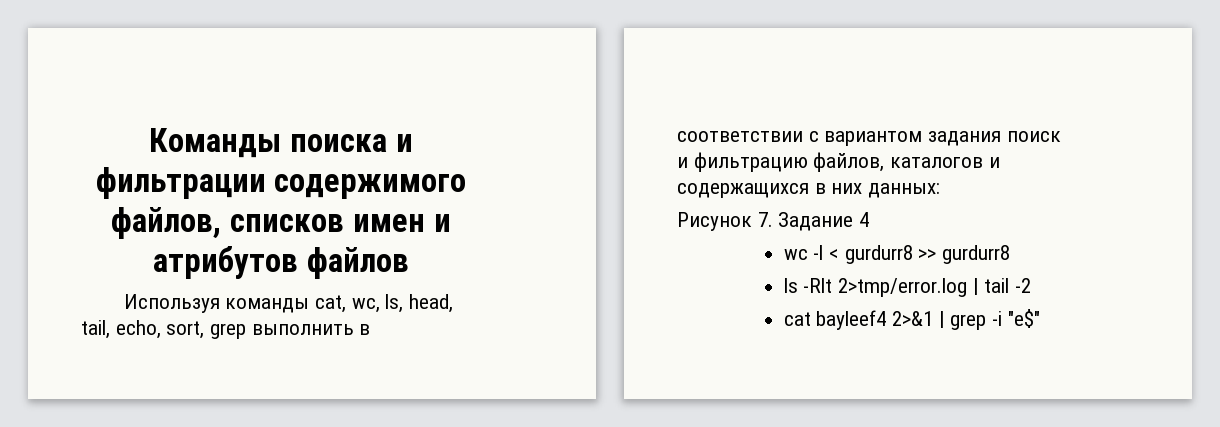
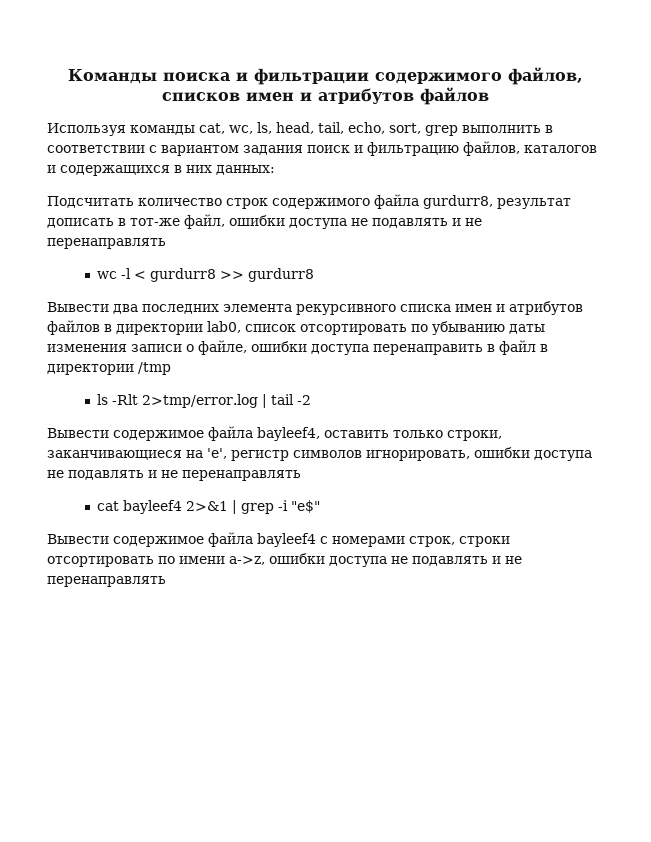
[677,212,870,231] Рисунок 7. Задание 4 -> [47,194,571,209] [47,214,482,229] [47,238,166,249] Подсчитать количество строк содержимого файла gurdurr8, результат дописать в тот-же файл, ошибки доступа не подавлять и не перенаправлять
(1011, 254) none -> [47,301,583,315] [47,320,545,335] [47,340,548,355] [47,362,171,375] // Вывести два последних элемента рекурсивного списка имен и атрибутов файлов в директории lab0, список отсортировать по убыванию даты изменения записи о файле, ошибки доступа перенаправить в файл в директории /tmp
(1032, 285) none -> [47,426,502,441] [47,447,592,461] [47,470,301,481] // Вывести содержимое файла bayleef4, оставить только строки, заканчивающиеся на 'e', регистр символов игнорировать, ошибки доступа не подавлять и не перенаправлять
(1040, 318) none -> [47,532,510,547] [47,553,522,567] [47,576,166,587] // Вывести содержимое файла bayleef4 с номерами строк, строки отсортировать по имени a->z, ошибки доступа не подавлять и не перенаправлять

